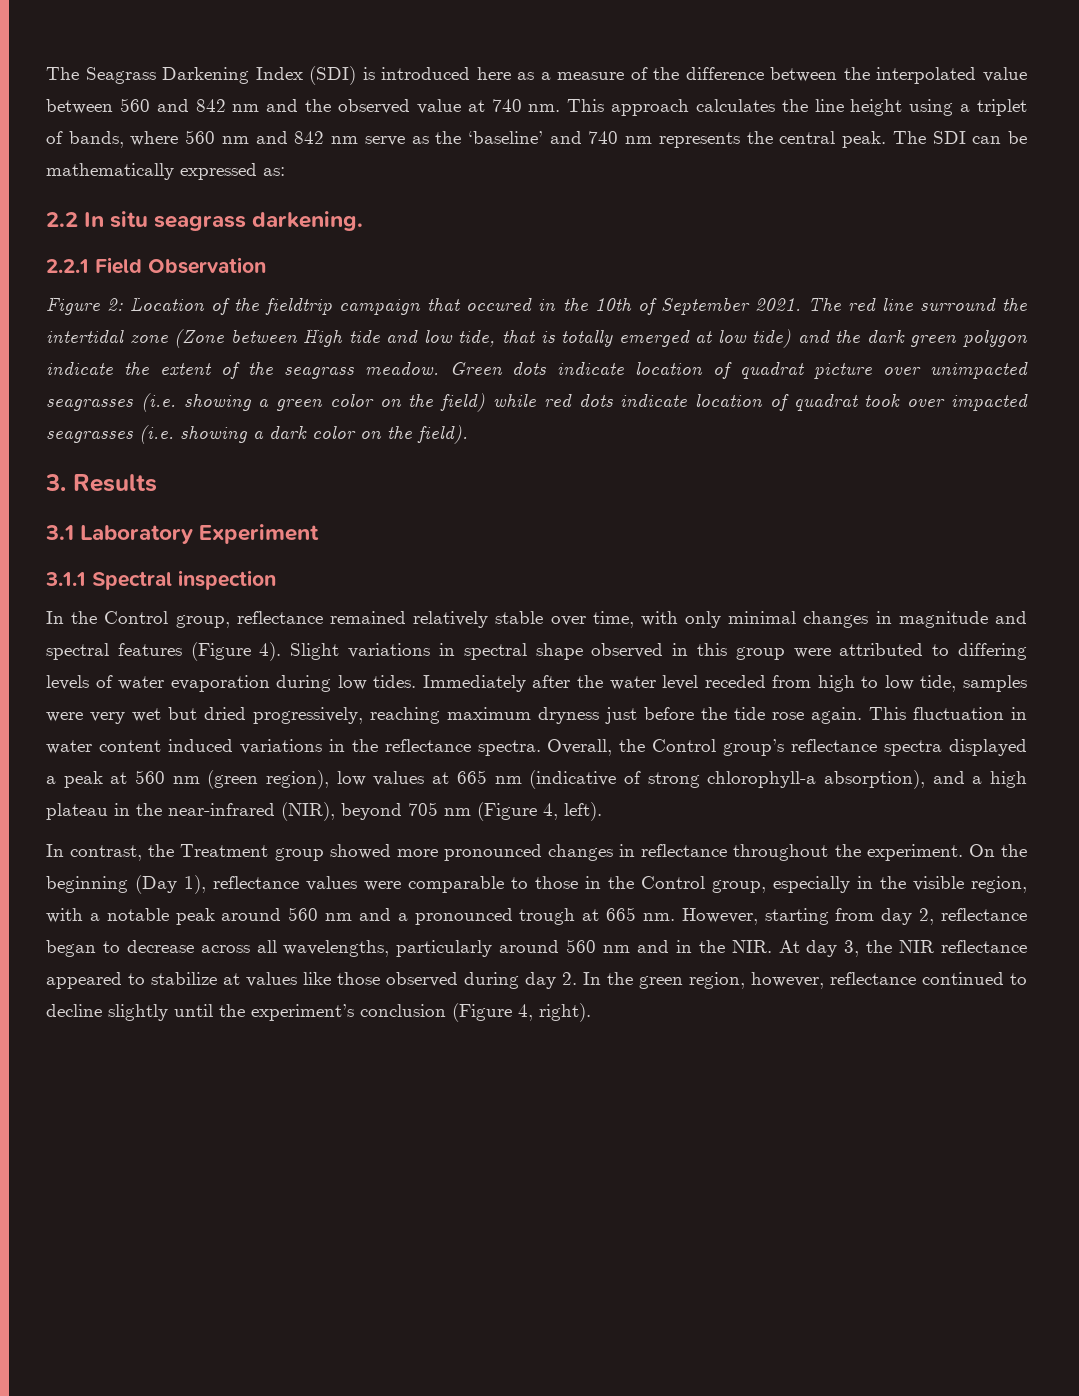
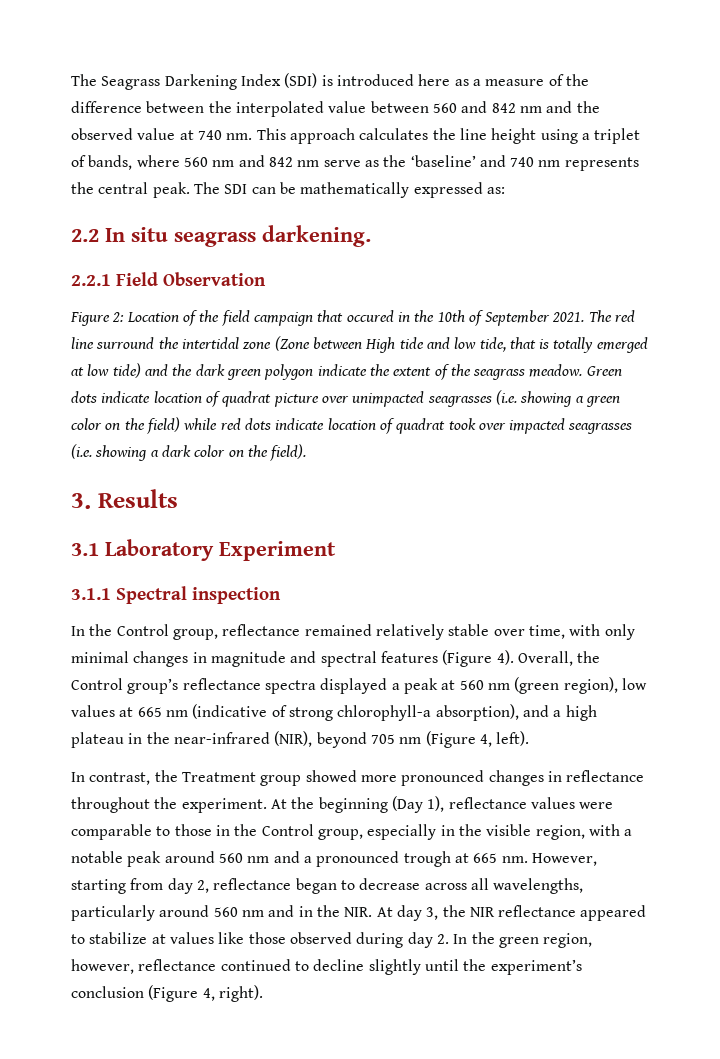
[265,298,333,315] fieldtrip -> [221,310,250,326] field
[290,643,1027,660] [46,675,1027,692] [46,707,1027,724] [46,739,541,756] Slight variations in spectral shape observed in this group were attributed to differing levels of water evaporation during low tides. Immediately after the water level receded from high to low tide, samples were very wet but dried progressively, reaching maximum dryness just before the tide rose again. This fluctuation in water content induced variations in the reflectance spectra. -> (514, 657) none
[968,844,995,857] On -> [270,799,287,809] At

